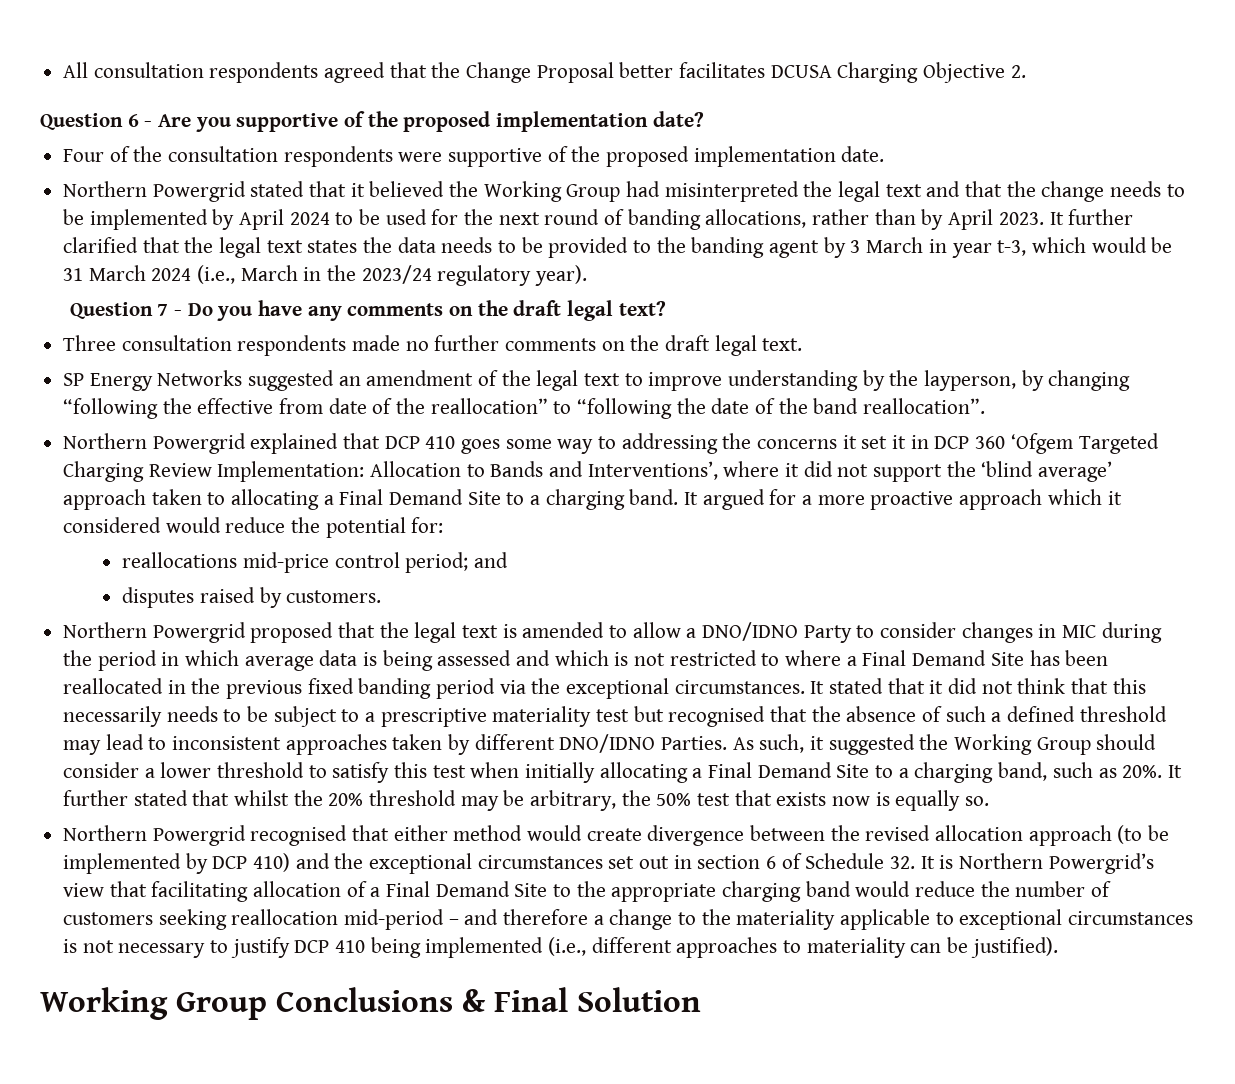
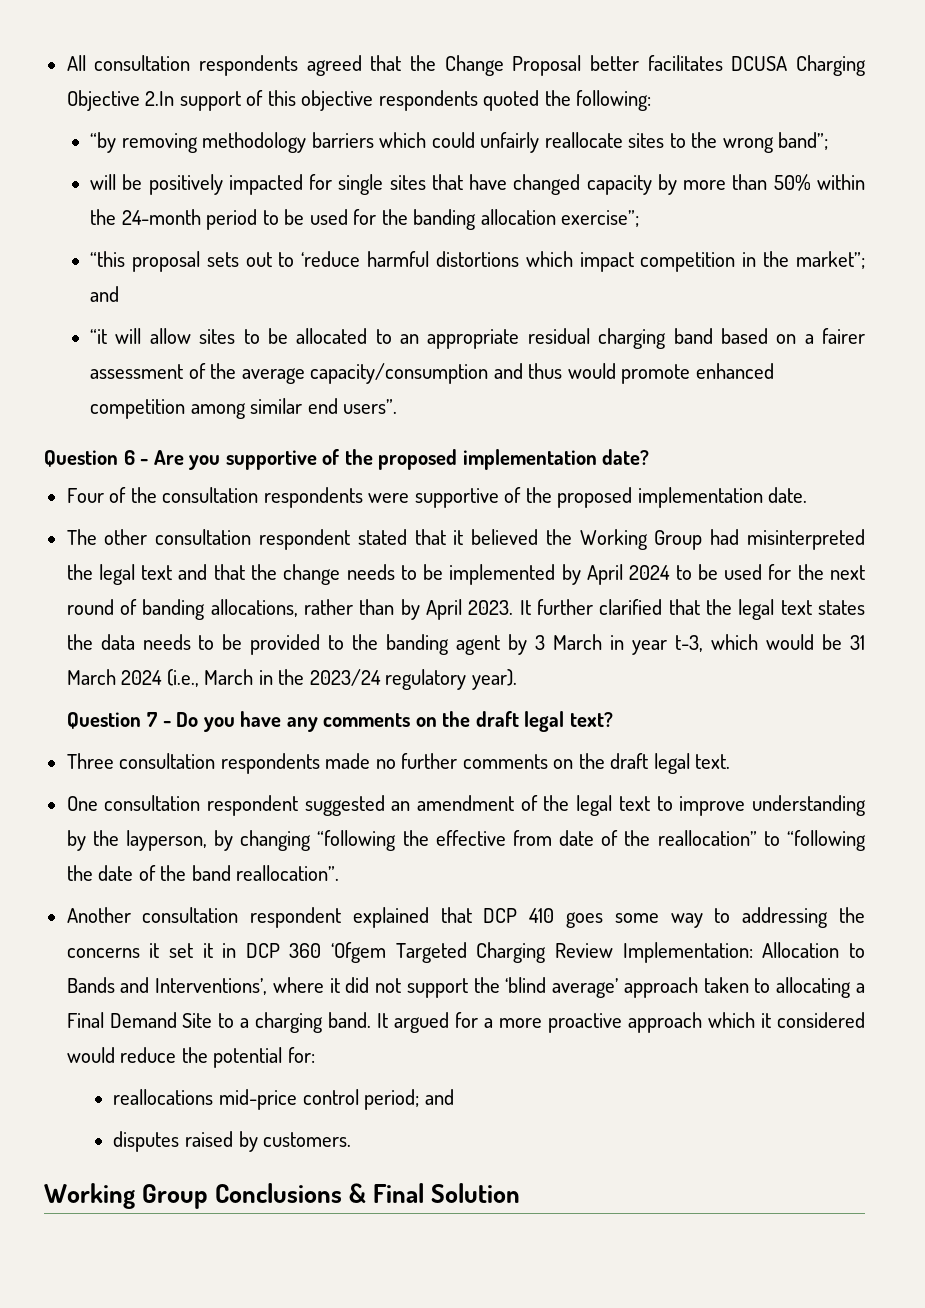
[1010,65,1026,78] 2. -> [145,90,652,111] [89,132,829,153] [89,174,865,195] [89,209,640,230] [89,251,866,272] [89,286,119,302] [89,328,866,349] [89,363,774,384] [89,398,398,419] 2.In support of this objective respondents quoted the following: // “by removing methodology barriers which could unfairly reallocate sites to the wrong band”; // will be positively impacted for single sites that have changed capacity by more than 50% within the 24-month period to be used for the banding allocation exercise”; // “this proposal sets out to ‘reduce harmful distortions which impact competition in the market”; and // “it will allow sites to be allocated to an appropriate residual charging band based on a fairer assessment of the average capacity/consumption and thus would promote enhanced competition among similar end users”.
[63,181,246,202] Northern Powergrid -> [66,529,350,550] The other consultation respondent
[63,370,243,391] SP Energy Networks -> [66,795,298,816] One consultation respondent
[63,433,246,454] Northern Powergrid -> [66,907,342,928] Another consultation respondent
[63,622,1162,643] [63,650,1109,671] [63,678,1146,699] [63,706,1167,727] [63,734,1157,755] [63,762,1182,783] [63,790,990,811] [63,825,1170,846] [63,853,1154,874] [63,881,1112,902] [63,909,1194,930] [63,937,1058,958] // Northern Powergrid proposed that the legal text is amended to allow a DNO/IDNO Party to consider changes in MIC during the period in which average data is being assessed and which is not restricted to where a Final Demand Site has been reallocated in the previous fixed banding period via the exceptional circumstances. It stated that it did not think that this necessarily needs to be subject to a prescriptive materiality test but recognised that the absence of such a defined threshold may lead to inconsistent approaches taken by different DNO/IDNO Parties. As such, it suggested the Working Group should consider a lower threshold to satisfy this test when initially allocating a Final Demand Site to a charging band, such as 20%. It further stated that whilst the 20% threshold may be arbitrary, the 50% test that exists now is equally so. // Northern Powergrid recognised that either method would create divergence between the revised allocation approach (to be implemented by DCP 410) and the exceptional circumstances set out in section 6 of Schedule 32. It is Northern Powergrid’s view that facilitating allocation of a Final Demand Site to the appropriate charging band would reduce the number of customers seeking reallocation mid-period – and therefore a change to the materiality applicable to exceptional circumstances is not necessary to justify DCP 410 being implemented (i.e., different approaches to materiality can be justified). -> (352, 1139) none

